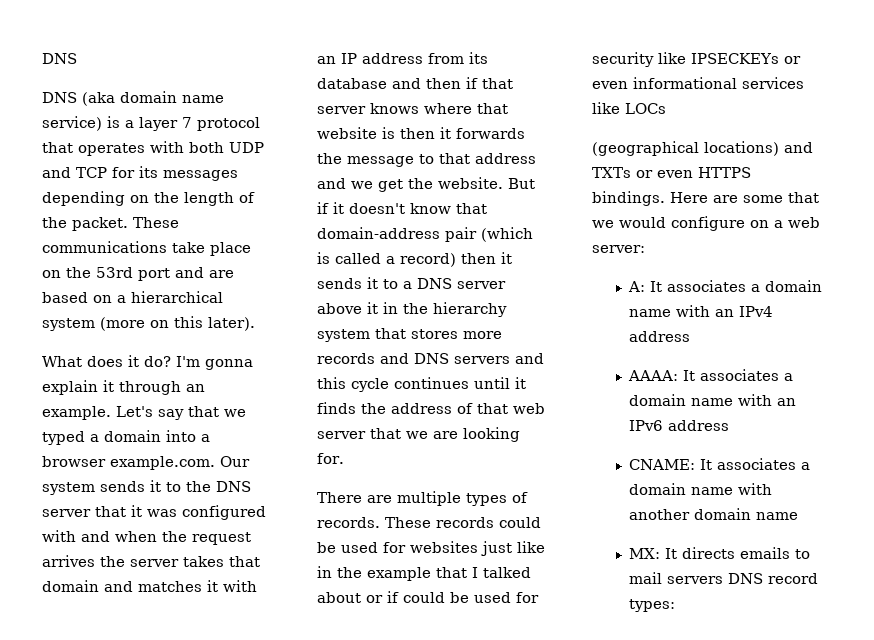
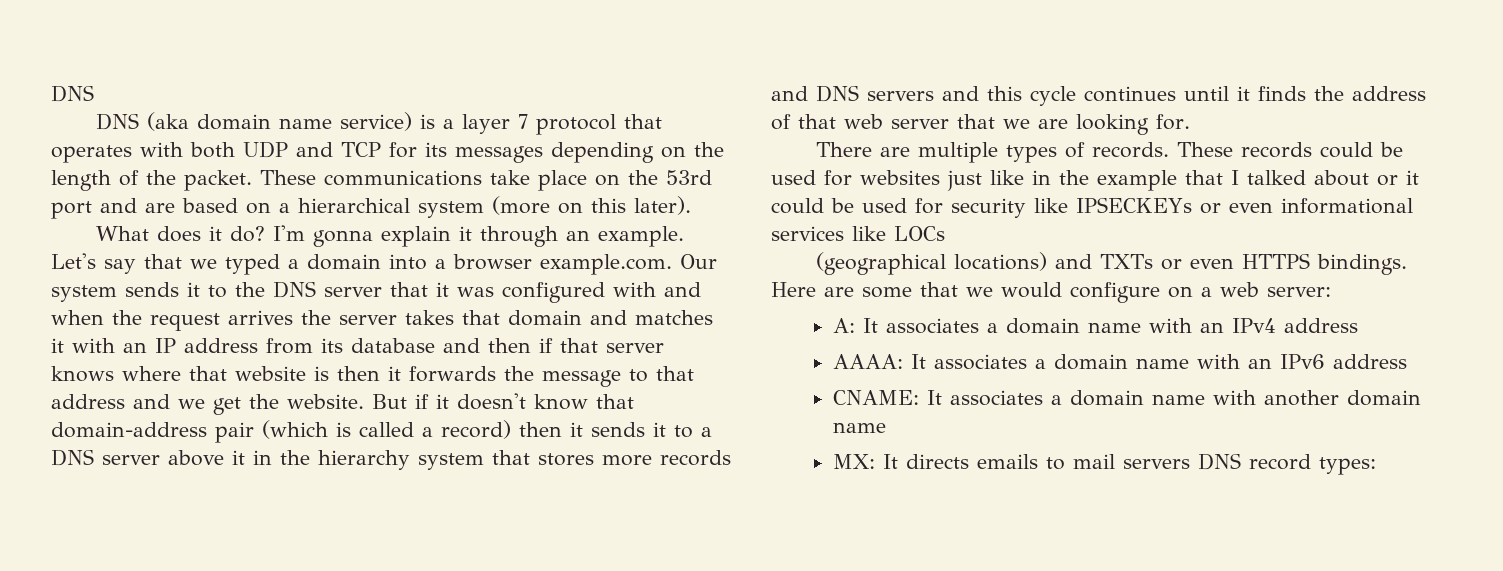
[387,591,399,603] if -> [1406,170,1419,185] it

